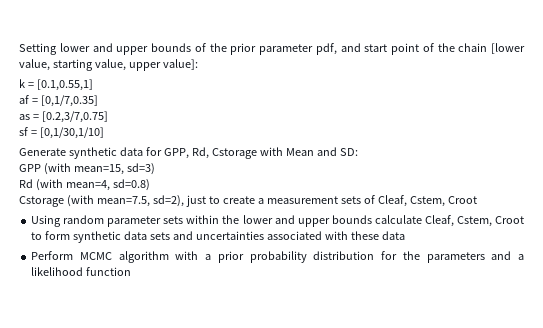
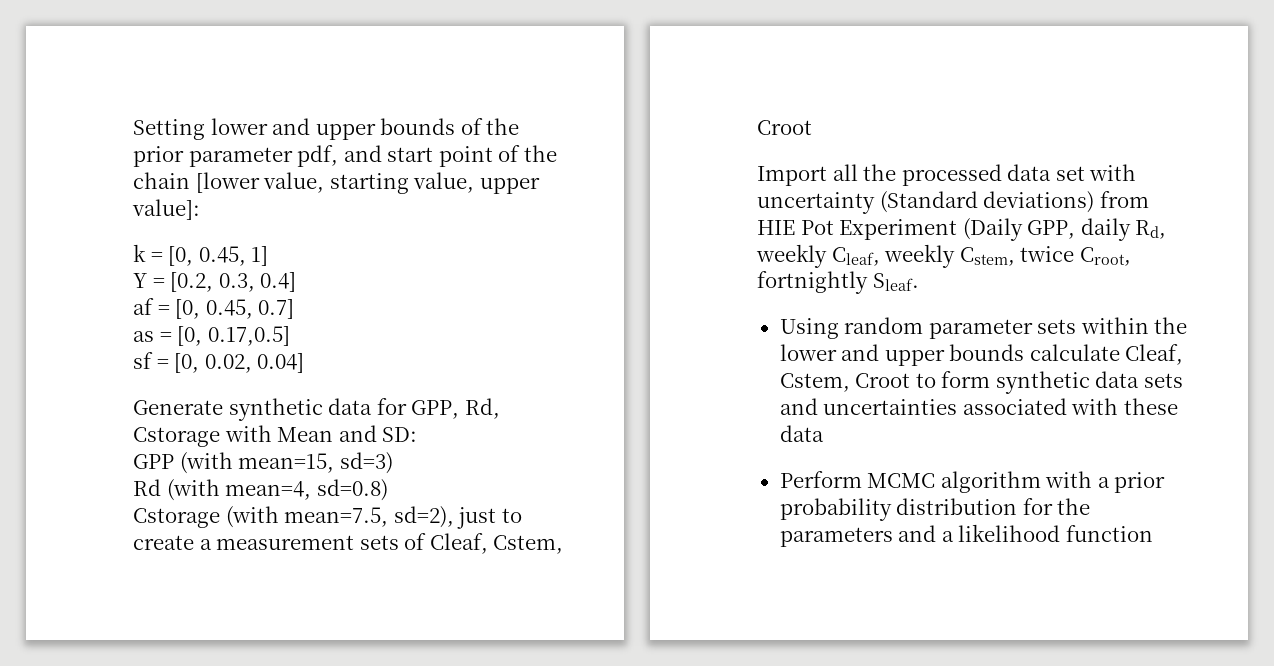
[36,79,93,91] [0.1,0.55,1] -> [168,246,269,266] [133,272,297,292] [0, 0.45, 1] // Y = [0.2, 0.3, 0.4]
[40,95,98,107] [0,1/7,0.35] -> [175,299,295,319] [0, 0.45, 0.7]
[41,111,108,123] [0.2,3/7,0.75] -> [177,326,290,346] [0, 0.17,0.5]
[39,127,104,139] [0,1/30,1/10] -> [174,353,305,373] [0, 0.02, 0.04]
(477, 200) none -> [757,164,1137,186] [757,191,1149,214] [757,218,1167,241] [756,244,1131,268] [757,271,919,294] // Import all the processed data set with uncertainty (Standard deviations) from HIE Pot Experiment (Daily GPP, daily Rd, weekly Cleaf, weekly Cstem, twice Croot, fortnightly Sleaf.

